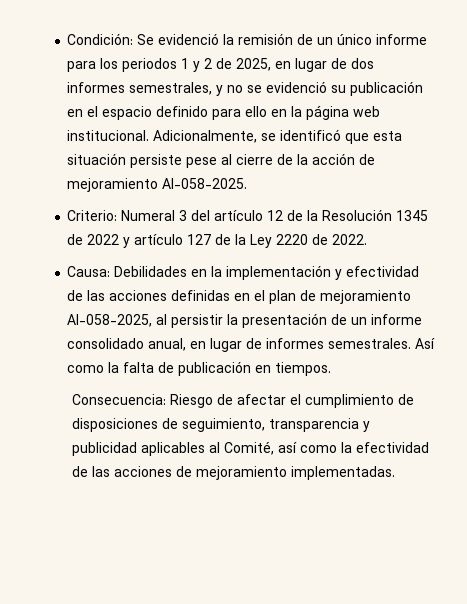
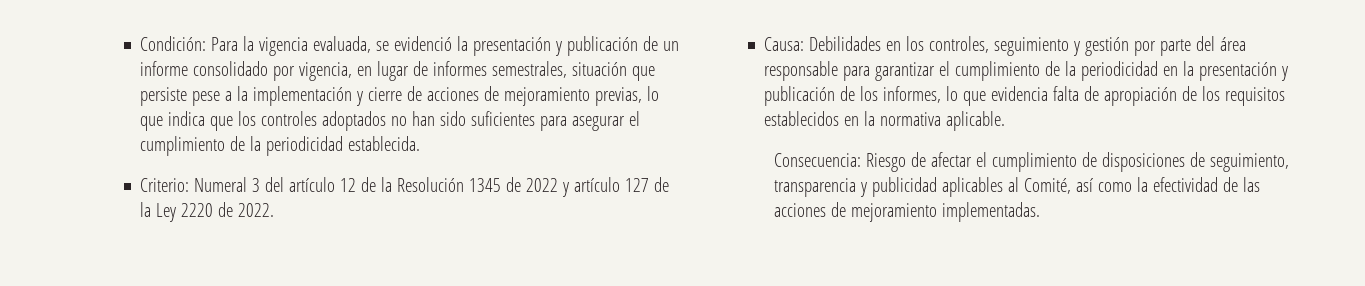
[137,33,428,45] [67,58,375,72] Se evidenció la remisión de un único informe para los periodos 1 y 2 de 2025, en lugar de dos -> [211,36,680,56] [140,61,429,81] Para la vigencia evaluada, se evidenció la presentación y publicación de un informe consolidado por vigencia, en lugar de
[216,81,424,96] [67,105,381,120] [67,129,403,144] [67,153,376,168] [67,178,248,192] y no se evidenció su publicación en el espacio definido para ello en la página web institucional. Adicionalmente, se identificó que esta situación persiste pese al cierre de la acción de mejoramiento AI-058-2025. -> [572,62,656,81] [140,86,660,106] [140,111,641,131] [140,136,421,156] situación que persiste pese a la implementación y cierre de acciones de mejoramiento previas, lo que indica que los controles adoptados no han sido suficientes para asegurar el cumplimiento de la periodicidad establecida.
[211,265,420,280] [67,290,412,304] [67,313,423,328] [67,338,436,352] [67,361,332,376] la implementación y efectividad de las acciones definidas en el plan de mejoramiento AI-058-2025, al persistir la presentación de un informe consolidado anual, en lugar de informes semestrales. Así como la falta de publicación en tiempos. -> [906,36,1247,56] [764,61,1289,81] [764,86,1286,106] [764,111,1006,131] los controles, seguimiento y gestión por parte del área responsable para garantizar el cumplimiento de la periodicidad en la presentación y publicación de los informes, lo que evidencia falta de apropiación de los requisitos establecidos en la normativa aplicable.

